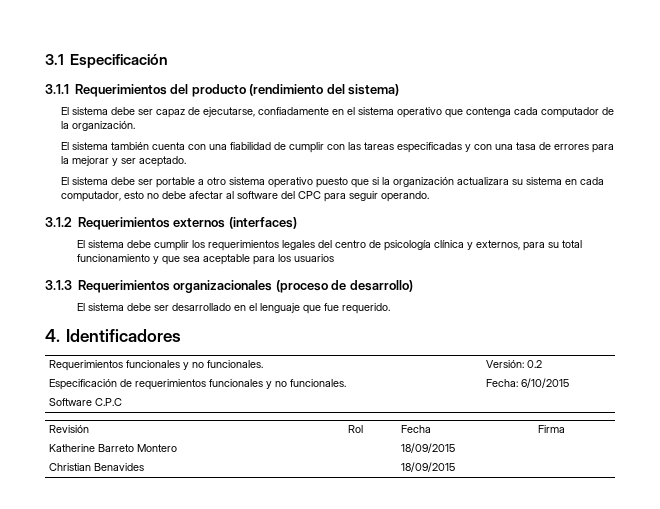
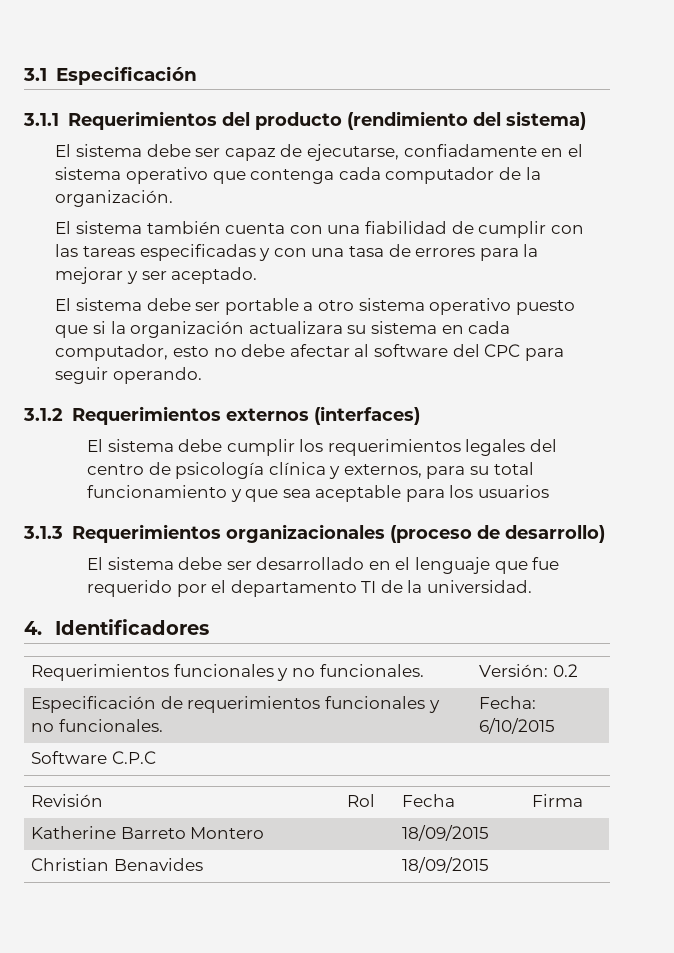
[342,303,391,314] requerido. -> [86,580,533,597] requerido por el departamento TI de la universidad.

